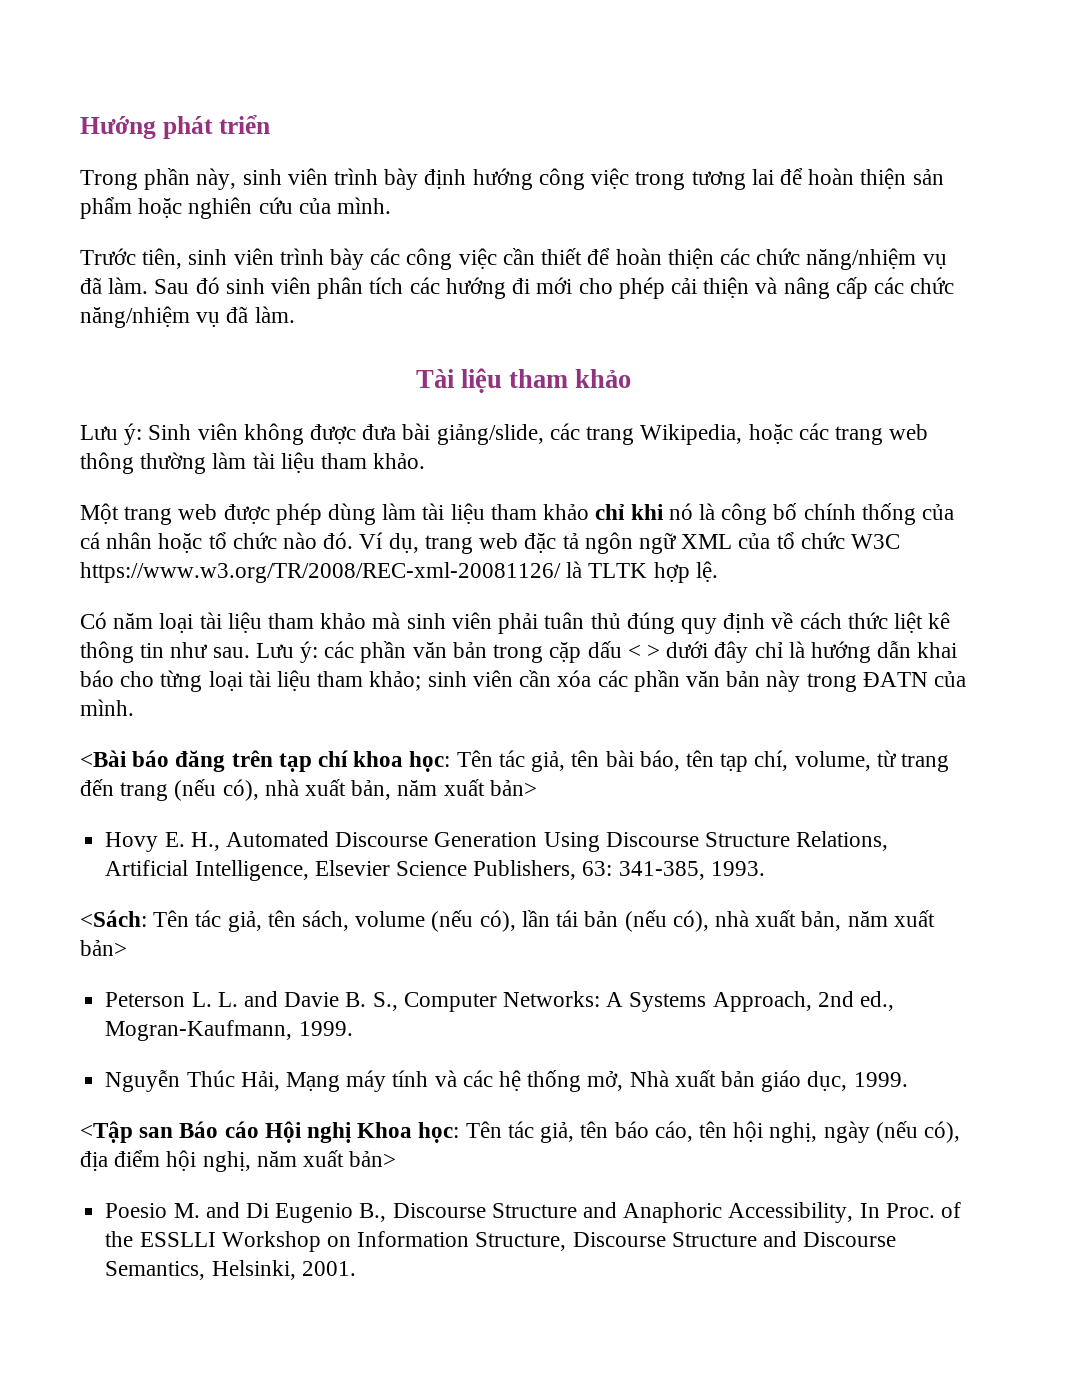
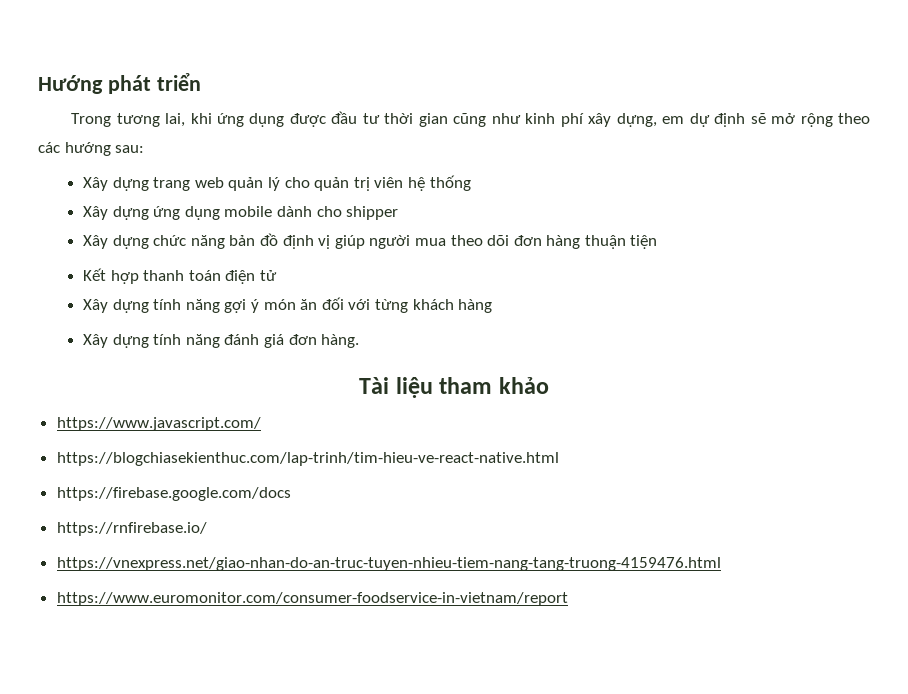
[144,168,944,190] [80,197,392,219] [80,248,947,270] [80,277,955,299] [80,306,295,328] [415,368,632,393] [80,423,929,445] [80,452,426,474] [80,503,954,525] [80,532,900,554] [80,561,718,583] [80,612,951,634] [80,641,958,663] [80,670,966,692] [80,699,134,716] [80,750,949,772] [80,779,537,801] [105,831,889,852] [105,860,765,881] [80,910,935,932] [80,940,127,956] [105,991,895,1012] [105,1020,353,1041] [105,1070,908,1092] [80,1121,960,1143] [80,1150,397,1172] [105,1202,962,1223] [105,1231,897,1252] [105,1260,356,1280] phần này, sinh viên trình bày định hướng công việc trong tương lai để hoàn thiện sản phẩm hoặc nghiên cứu của mình. // Trước tiên, sinh viên trình bày các công việc cần thiết để hoàn thiện các chức năng/nhiệm vụ đã làm. Sau đó sinh viên phân tích các hướng đi mới cho phép cải thiện và nâng cấp các chức năng/nhiệm vụ đã làm. // Tài liệu tham khảo // Lưu ý: Sinh viên không được đưa bài giảng/slide, các trang Wikipedia, hoặc các trang web thông thường làm tài liệu tham khảo. // Một trang web được phép dùng làm tài liệu tham khảo chỉ khi nó là công bố chính thống của cá nhân hoặc tổ chức nào đó. Ví dụ, trang web đặc tả ngôn ngữ XML của tổ chức W3C https://www.w3.org/TR/2008/REC-xml-20081126/ là TLTK hợp lệ. // Có năm loại tài liệu tham khảo mà sinh viên phải tuân thủ đúng quy định về cách thức liệt kê thông tin như sau. Lưu ý: các phần văn bản trong cặp dấu < > dưới đây chỉ là hướng dẫn khai báo cho từng loại tài liệu tham khảo; sinh viên cần xóa các phần văn bản này trong ĐATN của mình. // <Bài báo đăng trên tạp chí khoa học: Tên tác giả, tên bài báo, tên tạp chí, volume, từ trang đến trang (nếu có), nhà xuất bản, năm xuất bản> // Hovy E. H., Automated Discourse Generation Using Discourse Structure Relations, Artificial Intelligence, Elsevier Science Publishers, 63: 341-385, 1993. // <Sách: Tên tác giả, tên sách, volume (nếu có), lần tái bản (nếu có), nhà xuất bản, năm xuất bản> // Peterson L. L. and Davie B. S., Computer Networks: A Systems Approach, 2nd ed., Mogran-Kaufmann, 1999. // Nguyễn Thúc Hải, Mạng máy tính và các hệ thống mở, Nhà xuất bản giáo dục, 1999. // <Tập san Báo cáo Hội nghị Khoa học: Tên tác giả, tên báo cáo, tên hội nghị, ngày (nếu có), địa điểm hội nghị, năm xuất bản> // Poesio M. and Di Eugenio B., Discourse Structure and Anaphoric Accessibility, In Proc. of the ESSLLI Workshop on Information Structure, Discourse Structure and Discourse Semantics, Helsinki, 2001. -> [116,111,870,127] [38,142,145,156] [83,175,471,191] [83,206,399,220] [83,233,658,249] [83,268,277,284] [83,297,493,313] [83,334,360,348] [359,377,549,398] [56,417,261,431] [56,452,559,466] [56,487,291,501] [56,522,207,536] [56,557,721,571] [56,592,568,606] tương lai, khi ứng dụng được đầu tư thời gian cũng như kinh phí xây dựng, em dự định sẽ mở rộng theo các hướng sau: // Xây dựng trang web quản lý cho quản trị viên hệ thống // Xây dựng ứng dụng mobile dành cho shipper // Xây dựng chức năng bản đồ định vị giúp người mua theo dõi đơn hàng thuận tiện // Kết hợp thanh toán điện tử // Xây dựng tính năng gợi ý món ăn đối với từng khách hàng // Xây dựng tính năng đánh giá đơn hàng. // Tài liệu tham khảo // https://www.javascript.com/ // https://blogchiasekienthuc.com/lap-trinh/tim-hieu-ve-react-native.html // https://firebase.google.com/docs // https://rnfirebase.io/ // https://vnexpress.net/giao-nhan-do-an-truc-tuyen-nhieu-tiem-nang-tang-truong-4159476.html // https://www.euromonitor.com/consumer-foodservice-in-vietnam/report

